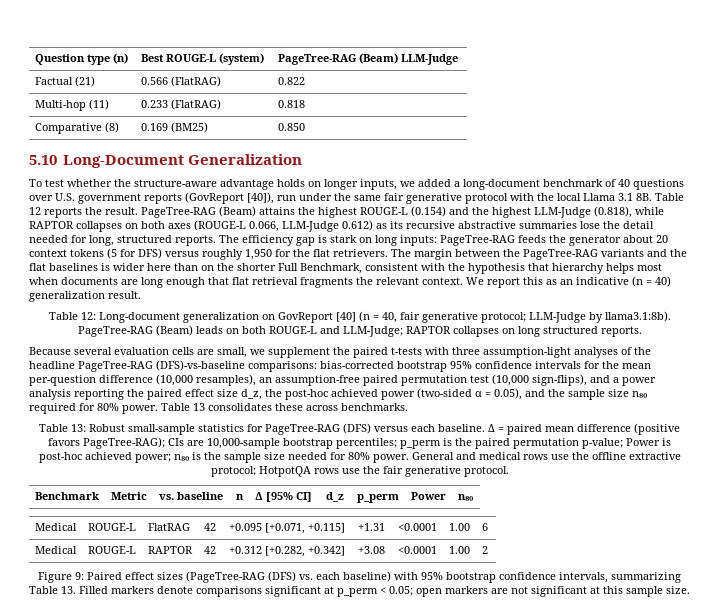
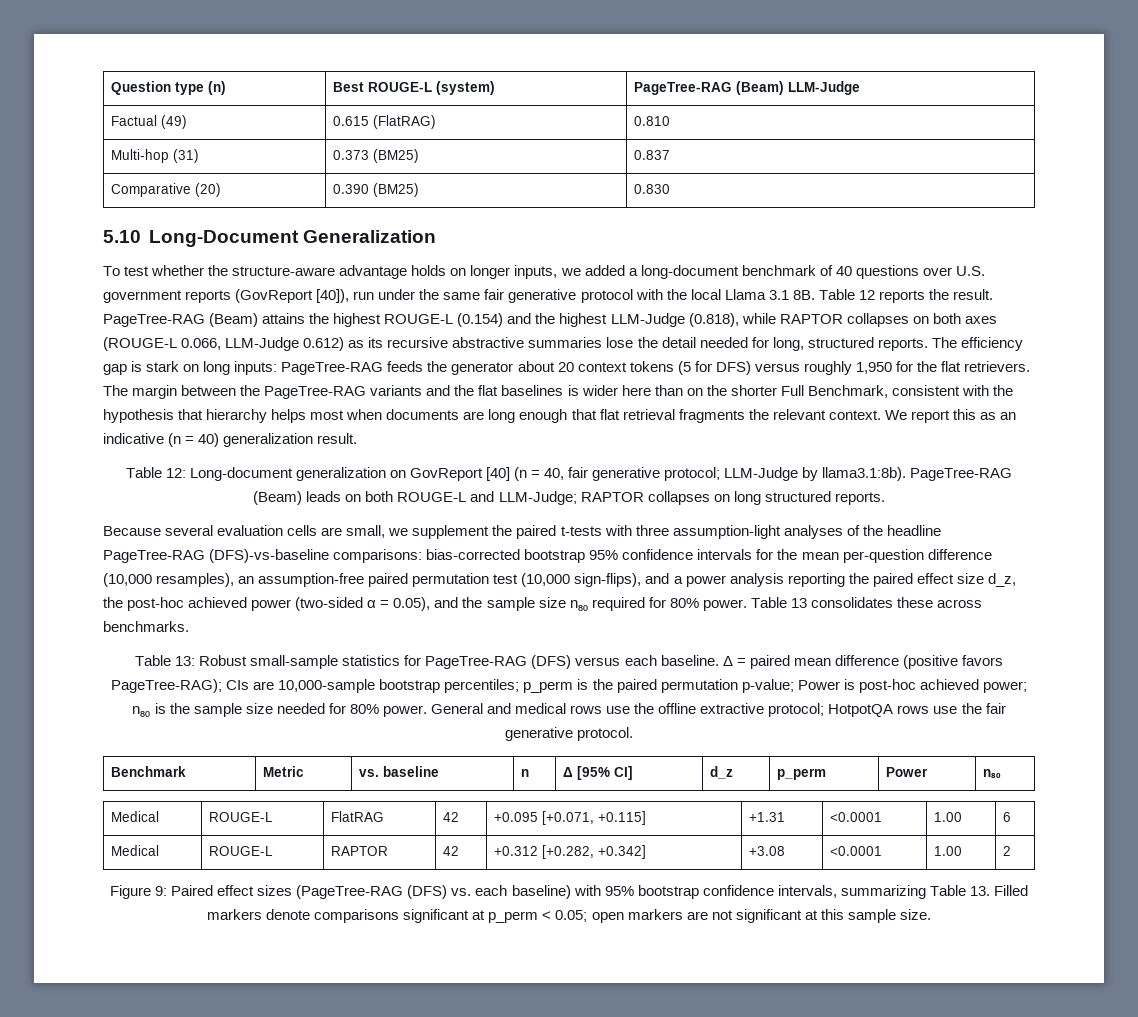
[74,76,95,87] [140,76,221,87] [277,77,305,85] (21) | 0.566 (FlatRAG) | 0.822 -> [161,115,188,129] [333,115,437,129] [634,116,671,126] (49) | 0.615 (FlatRAG) | 0.810
[88,99,109,110] [140,99,221,110] [277,100,305,108] (11) | 0.233 (FlatRAG) | 0.818 -> [173,149,200,163] [333,149,420,163] [634,150,671,160] (31) | 0.373 (BM25) | 0.837
[104,122,119,133] [140,122,208,133] [277,123,305,131] (8) | 0.169 (BM25) | 0.850 -> [195,183,222,197] [333,183,420,197] [634,184,671,194] (20) | 0.390 (BM25) | 0.830

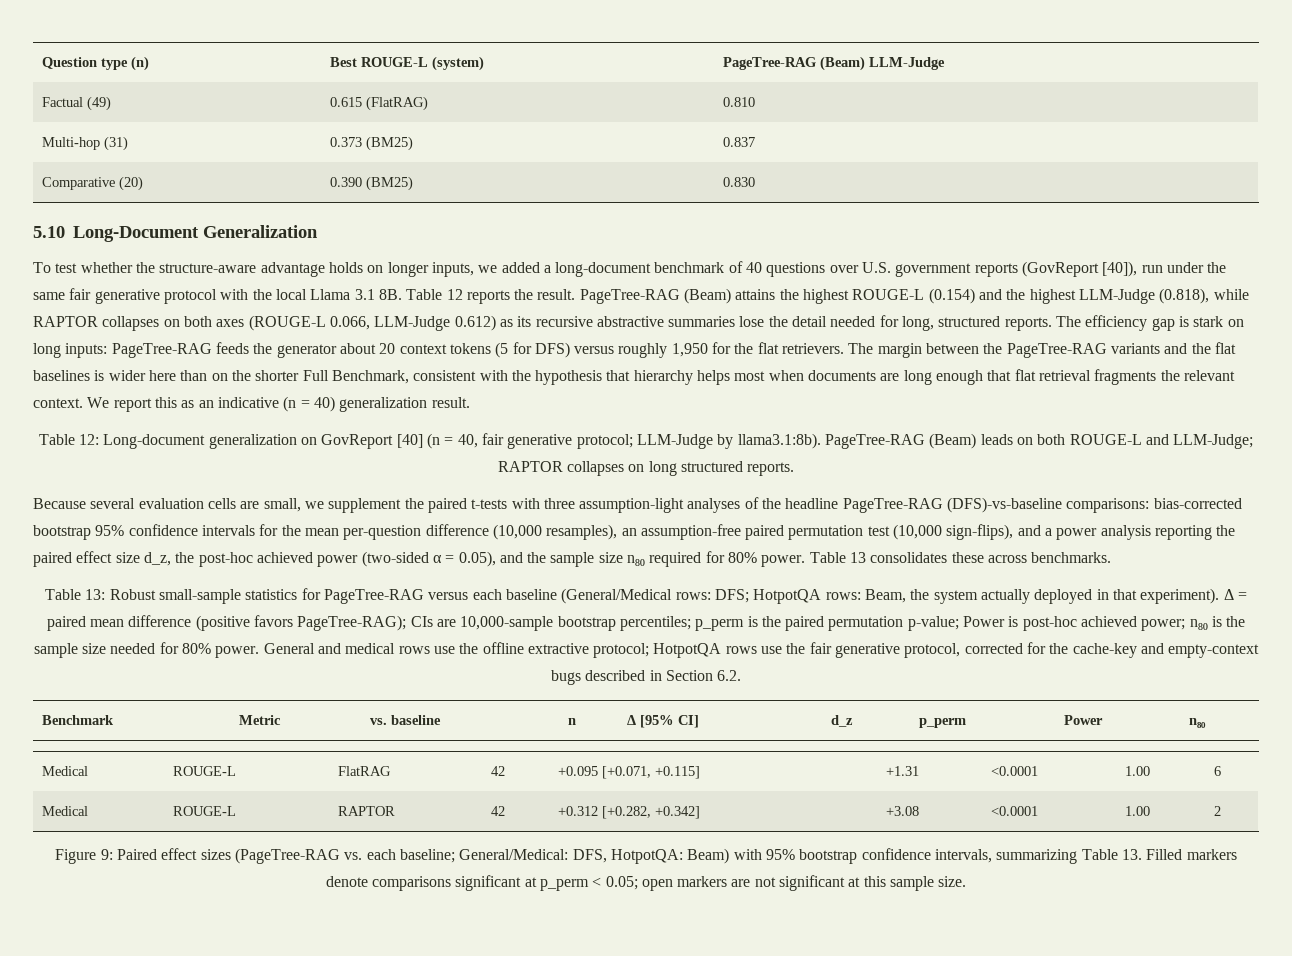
[531,655,572,669] (DFS) -> (425, 596) none
[660,655,719,666] baseline. -> [506,588,1220,604] baseline (General/Medical rows: DFS; HotpotQA rows: Beam, the system actually deployed in that experiment).
[577,727,634,741] protocol. -> [904,642,1260,658] [550,670,742,685] protocol, corrected for the cache-key and empty-context bugs described in Section 6.2.
[407,885,448,899] (DFS) -> (341, 856) none
[511,885,571,899] baseline) -> [400,848,730,864] baseline; General/Medical: DFS, HotpotQA: Beam)

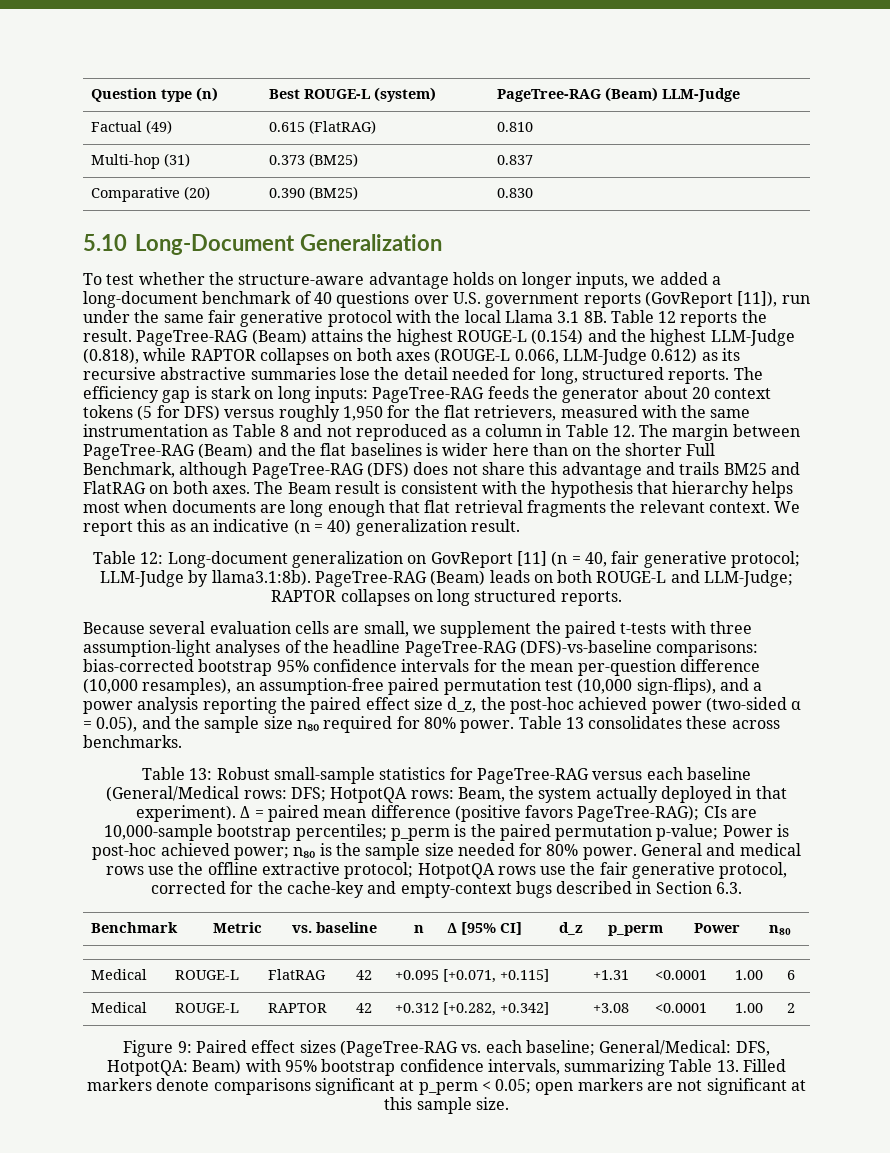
[1102,261,1138,277] [40]), -> [737,291,778,307] [11]),
[782,343,1161,358] retrievers. The margin between the PageTree-RAG variants -> [474,405,751,421] [83,424,800,441] [83,443,254,460] retrievers, measured with the same instrumentation as Table 8 and not reproduced as a column in Table 12. The margin between PageTree-RAG (Beam)
(409, 377) none -> [179,462,800,479] [83,481,397,494] although PageTree-RAG (DFS) does not share this advantage and trails BM25 and FlatRAG on both axes. The Beam result is
[396,434,423,448] [40] -> [517,551,547,566] [11]
[717,670,742,681] 6.2. -> [716,882,743,894] 6.3.

